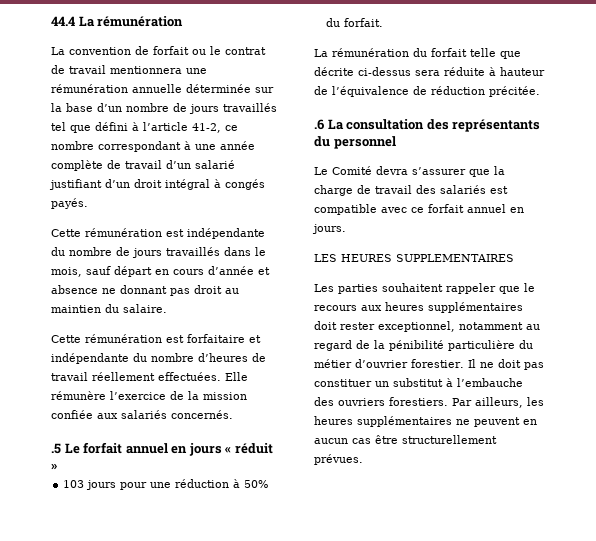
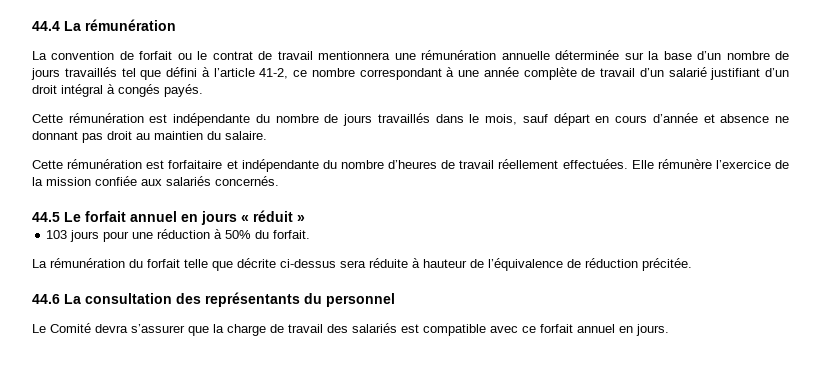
[51,443,61,454] .5 -> [32,212,60,222] 44.5
[314,119,324,130] .6 -> [32,294,60,304] 44.6
[314,254,514,262] [314,283,535,294] [314,302,523,313] [314,321,540,332] [314,340,533,351] [314,359,544,370] [314,378,523,387] [314,397,544,408] [314,416,537,427] [314,435,497,444] [314,454,363,465] // LES HEURES SUPPLEMENTAIRES // Les parties souhaitent rappeler que le recours aux heures supplémentaires doit rester exceptionnel, notamment au regard de la pénibilité particulière du métier d’ouvrier forestier. Il ne doit pas constituer un substitut à l’embauche des ouvriers forestiers. Par ailleurs, les heures supplémentaires ne peuvent en aucun cas être structurellement prévues. -> (669, 330) none

